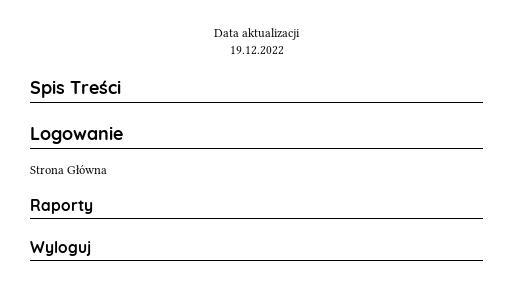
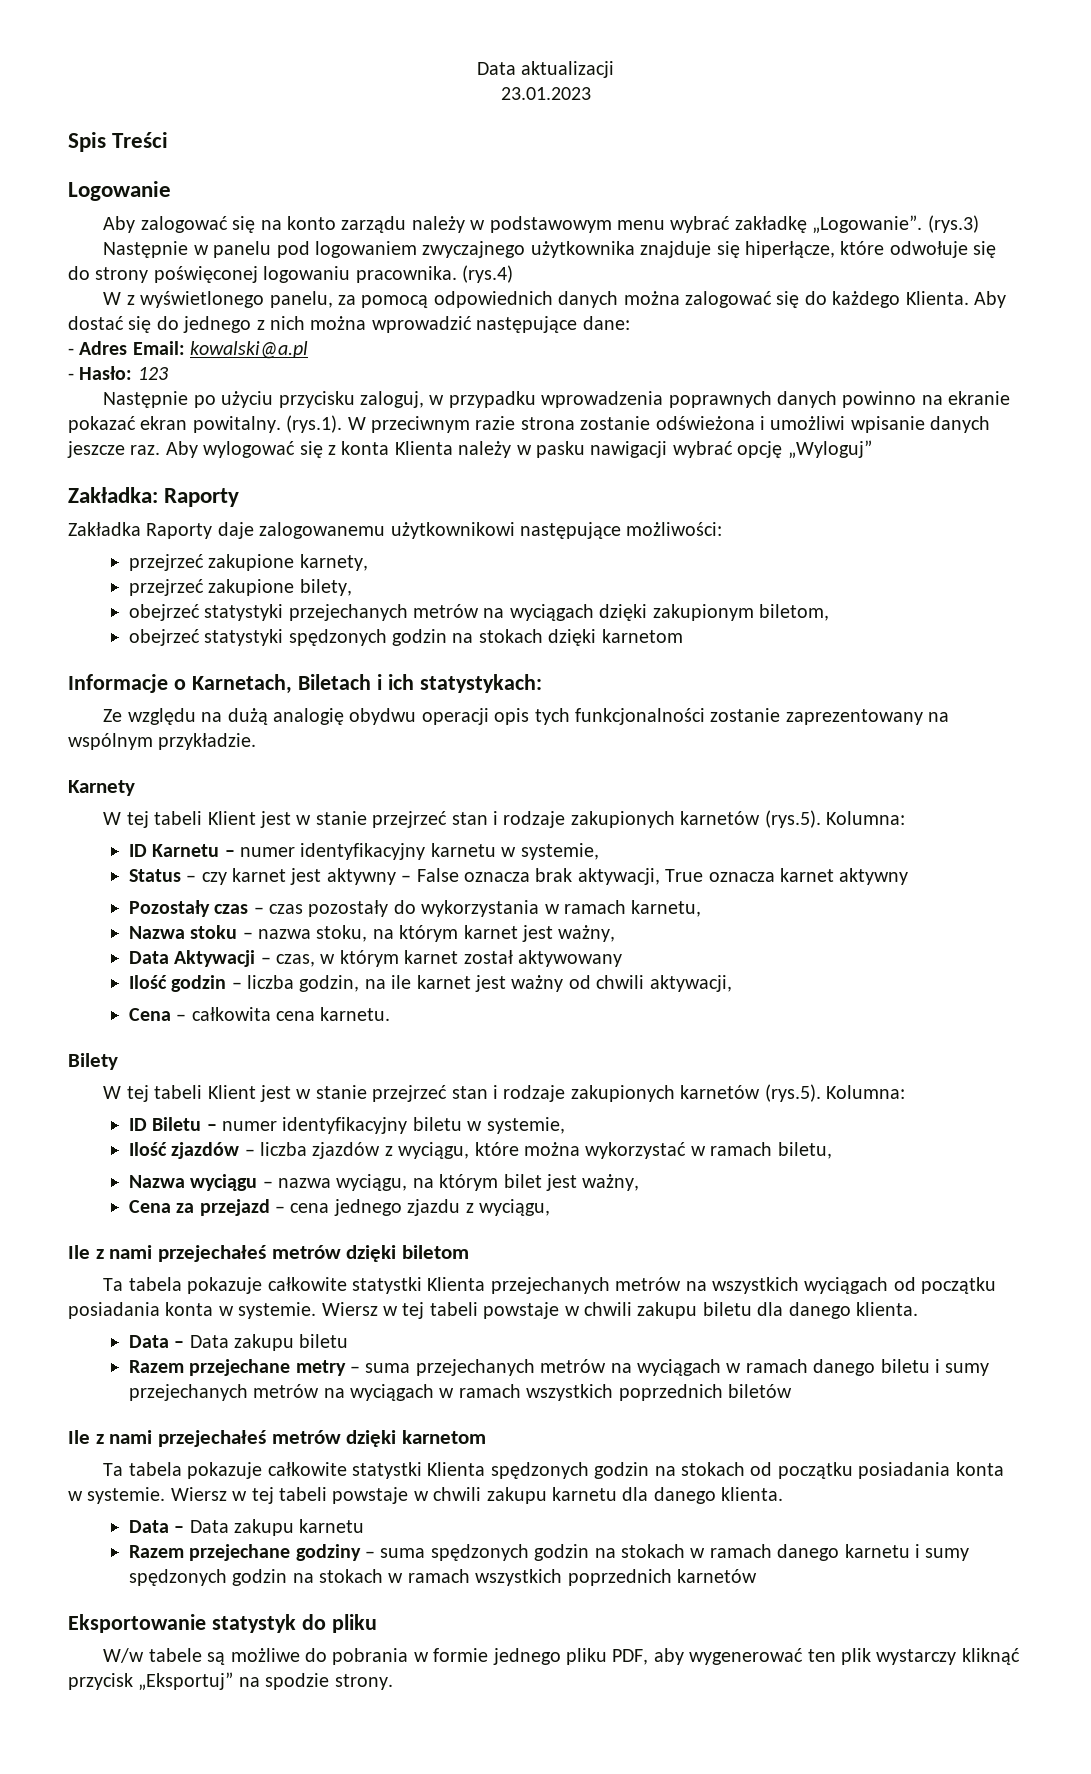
[229,46,284,55] 19.12.2022 -> [500,87,591,100] 23.01.2023
[30,165,108,174] [30,199,93,214] [30,241,91,256] Strona Główna // Raporty // Wyloguj -> [103,215,979,234] [103,241,997,258] [68,265,513,283] [103,291,1007,308] [68,316,630,333] [68,341,309,359] [68,366,168,380] [103,391,1011,408] [68,415,991,433] [67,440,872,459] [68,487,240,507] [68,522,723,539] [128,554,368,571] [128,579,352,596] [128,604,829,621] [128,629,683,646] [68,674,542,694] [103,708,950,725] [68,733,257,750] [68,780,135,796] [103,810,906,828] [128,843,599,860] [128,868,909,885] [128,900,702,917] [128,925,616,942] [128,950,622,967] [128,975,732,992] [128,1007,391,1021] [68,1053,118,1070] [103,1084,906,1102] [128,1117,565,1134] [128,1142,832,1159] [128,1174,640,1191] [128,1199,550,1216] [68,1245,470,1262] [103,1277,997,1294] [68,1302,918,1319] [128,1334,349,1351] [128,1359,990,1376] [128,1384,792,1401] [68,1430,487,1447] [103,1462,1004,1479] [68,1487,784,1504] [128,1519,365,1536] [128,1544,970,1561] [128,1569,757,1586] [68,1614,377,1633] [103,1648,1020,1665] [68,1672,393,1691] Aby zalogować się na konto zarządu należy w podstawowym menu wybrać zakładkę „Logowanie”. (rys.3) // Następnie w panelu pod logowaniem zwyczajnego użytkownika znajduje się hiperłącze, które odwołuje się do strony poświęconej logowaniu pracownika. (rys.4) // W z wyświetlonego panelu, za pomocą odpowiednich danych można zalogować się do każdego Klienta. Aby dostać się do jednego z nich można wprowadzić następujące dane: // - Adres Email: kowalski@a.pl // - Hasło: 123 // Następnie po użyciu przycisku zaloguj, w przypadku wprowadzenia poprawnych danych powinno na ekranie pokazać ekran powitalny. (rys.1). W przeciwnym razie strona zostanie odświeżona i umożliwi wpisanie danych jeszcze raz. Aby wylogować się z konta Klienta należy w pasku nawigacji wybrać opcję „Wyloguj” // Zakładka: Raporty // Zakładka Raporty daje zalogowanemu użytkownikowi następujące możliwości: // przejrzeć zakupione karnety, // przejrzeć zakupione bilety, // obejrzeć statystyki przejechanych metrów na wyciągach dzięki zakupionym biletom, // obejrzeć statystyki spędzonych godzin na stokach dzięki karnetom // Informacje o Karnetach, Biletach i ich statystykach: // Ze względu na dużą analogię obydwu operacji opis tych funkcjonalności zostanie zaprezentowany na wspólnym przykładzie. // Karnety // W tej tabeli Klient jest w stanie przejrzeć stan i rodzaje zakupionych karnetów (rys.5). Kolumna: // ID Karnetu – numer identyfikacyjny karnetu w systemie, // Status – czy karnet jest aktywny – False oznacza brak aktywacji, True oznacza karnet aktywny // Pozostały czas – czas pozostały do wykorzystania w ramach karnetu, // Nazwa stoku – nazwa stoku, na którym karnet jest ważny, // Data Aktywacji – czas, w którym karnet został aktywowany // Ilość godzin – liczba godzin, na ile karnet jest ważny od chwili aktywacji, // Cena – całkowita cena karnetu. // Bilety // W tej tabeli Klient jest w stanie przejrzeć stan i rodzaje zakupionych karnetów (rys.5). Kolumna: // ID Biletu – numer identyfikacyjny biletu w systemie, // Ilość zjazdów – liczba zjazdów z wyciągu, które można wykorzystać w ramach biletu, // Nazwa wyciągu – nazwa wyciągu, na którym bilet jest ważny, // Cena za przejazd – cena jednego zjazdu z wyciągu, // Ile z nami przejechałeś metrów dzięki biletom // Ta tabela pokazuje całkowite statystki Klienta przejechanych metrów na wszystkich wyciągach od początku posiadania konta w systemie. Wiersz w tej tabeli powstaje w chwili zakupu biletu dla danego klienta. // Data – Data zakupu biletu // Razem przejechane metry – suma przejechanych metrów na wyciągach w ramach danego biletu i sumy przejechanych metrów na wyciągach w ramach wszystkich poprzednich biletów // Ile z nami przejechałeś metrów dzięki karnetom // Ta tabela pokazuje całkowite statystki Klienta spędzonych godzin na stokach od początku posiadania konta w systemie. Wiersz w tej tabeli powstaje w chwili zakupu karnetu dla danego klienta. // Data – Data zakupu karnetu // Razem przejechane godziny – suma spędzonych godzin na stokach w ramach danego karnetu i sumy spędzonych godzin na stokach w ramach wszystkich poprzednich karnetów // Eksportowanie statystyk do pliku // W/w tabele są możliwe do pobrania w formie jednego pliku PDF, aby wygenerować ten plik wystarczy kliknąć przycisk „Eksportuj” na spodzie strony.

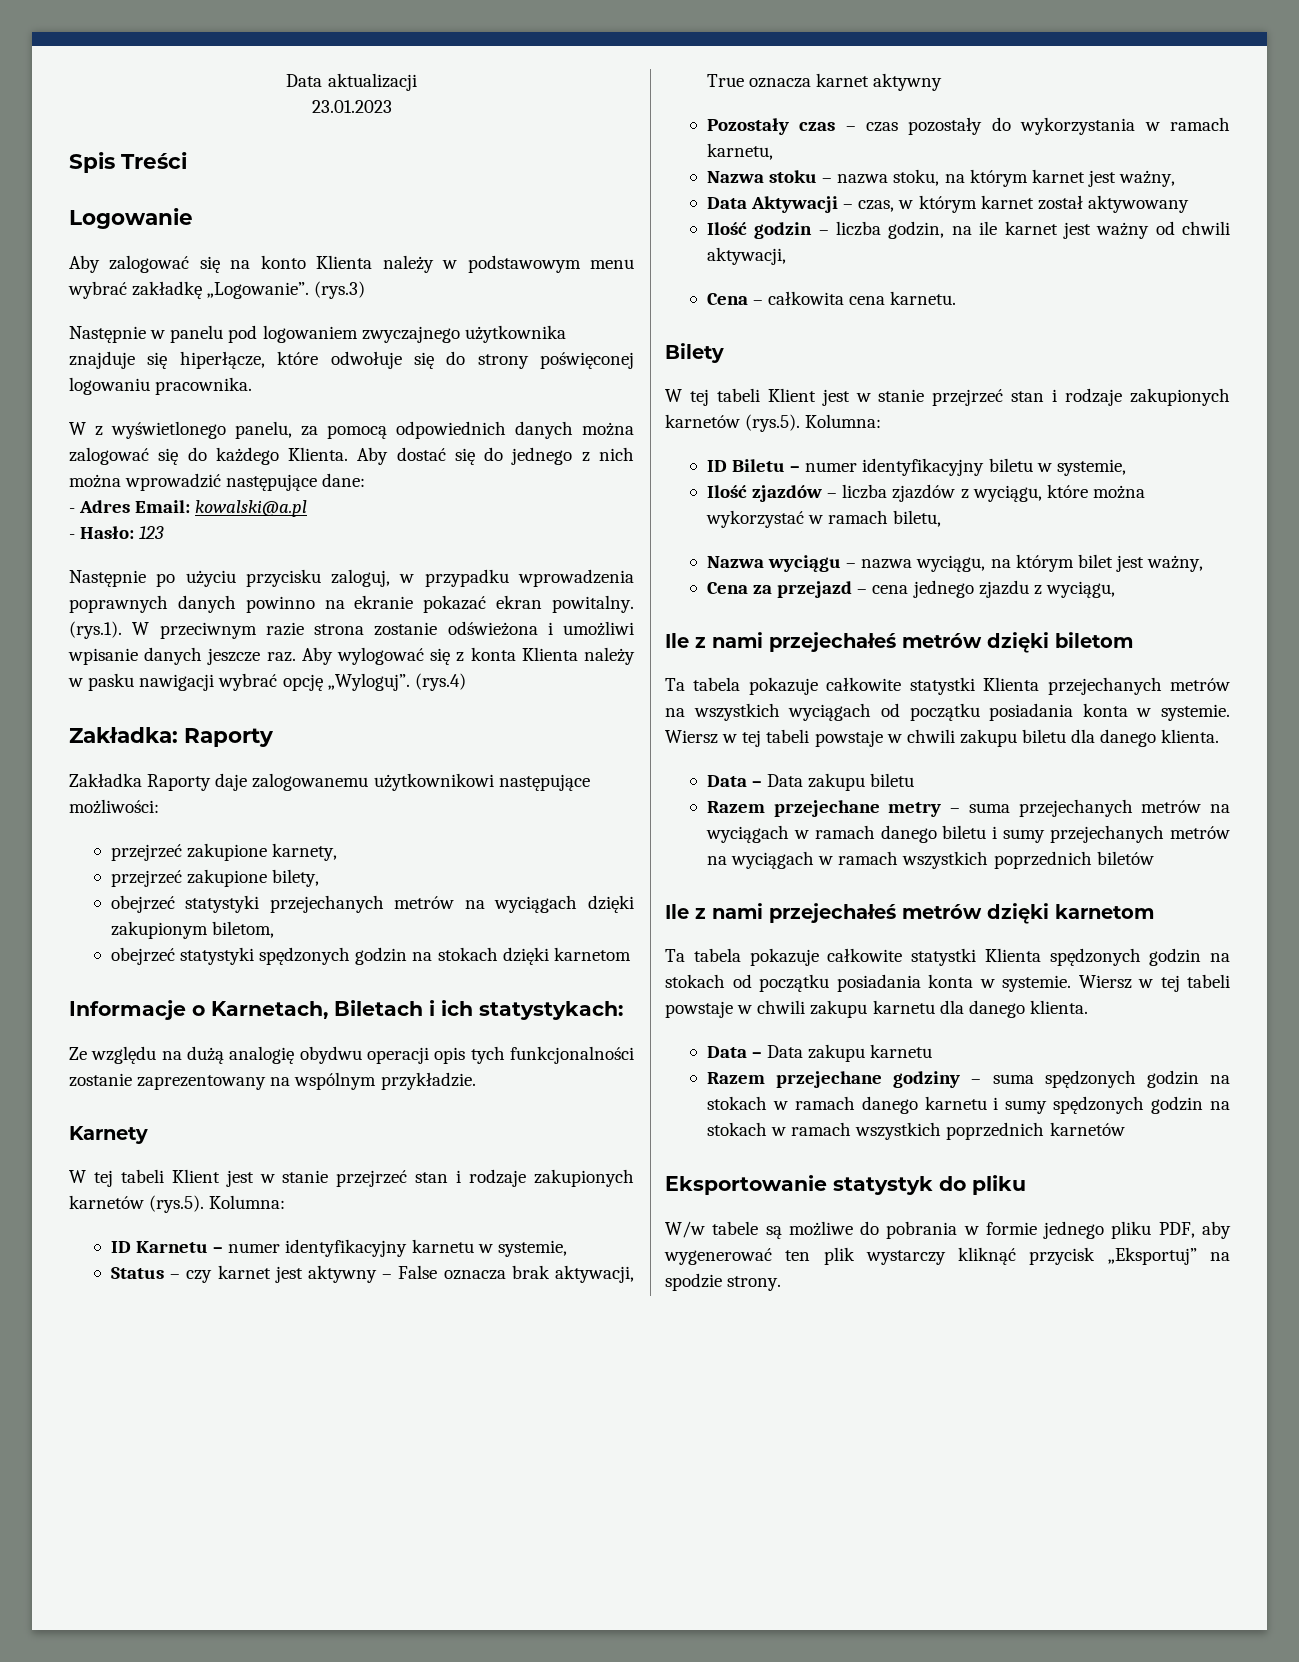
[341,216,407,233] zarządu -> [316,255,373,269] Klienta
[462,265,513,283] (rys.4) -> (253, 386) none
[787,440,872,459] „Wyloguj” -> [327,673,466,691] „Wyloguj”. (rys.4)

